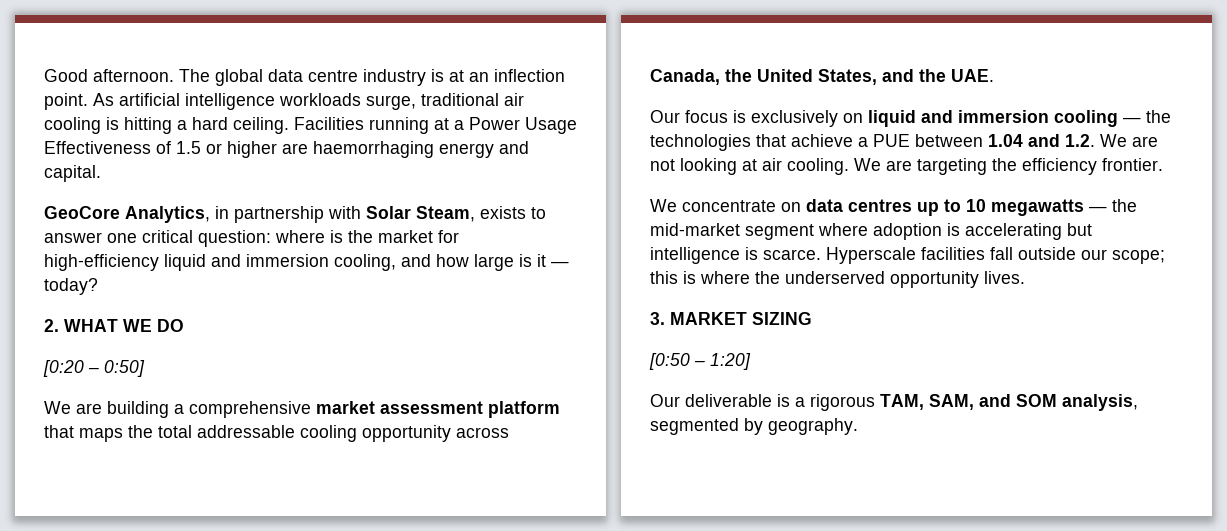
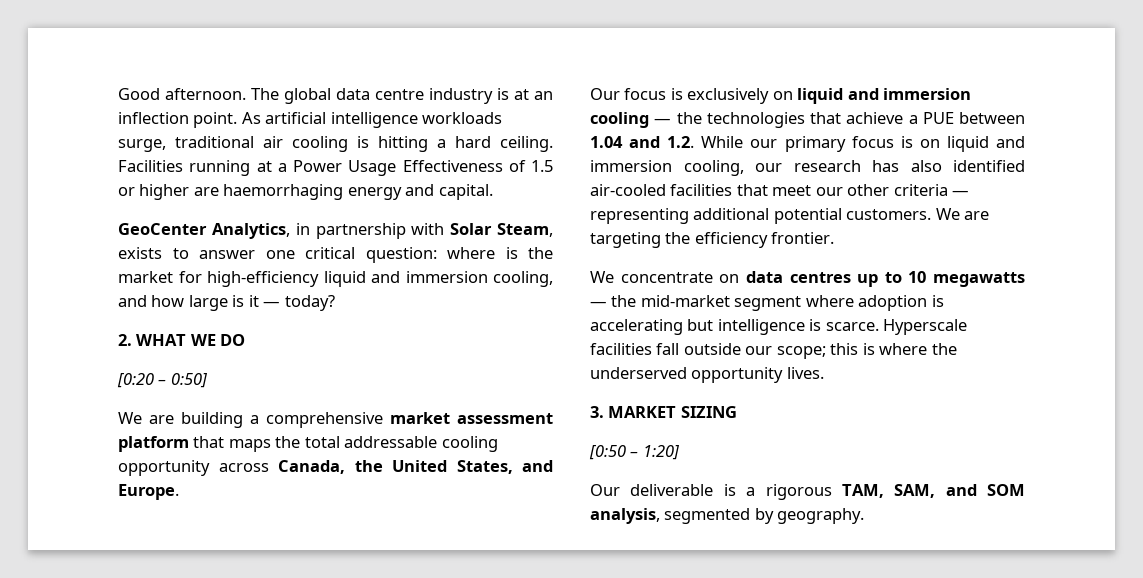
[44,206,120,219] GeoCore -> [118,223,207,235] GeoCenter
[919,69,994,82] the UAE. -> [118,484,179,500] Europe.
[1100,134,1158,147] [650,158,849,175] We are not looking at air cooling. -> [701,136,1025,152] [590,160,1025,176] [590,184,970,196] [590,208,932,224] While our primary focus is on liquid and immersion cooling, our research has also identified air-cooled facilities that meet our other criteria — representing additional potential customers.

